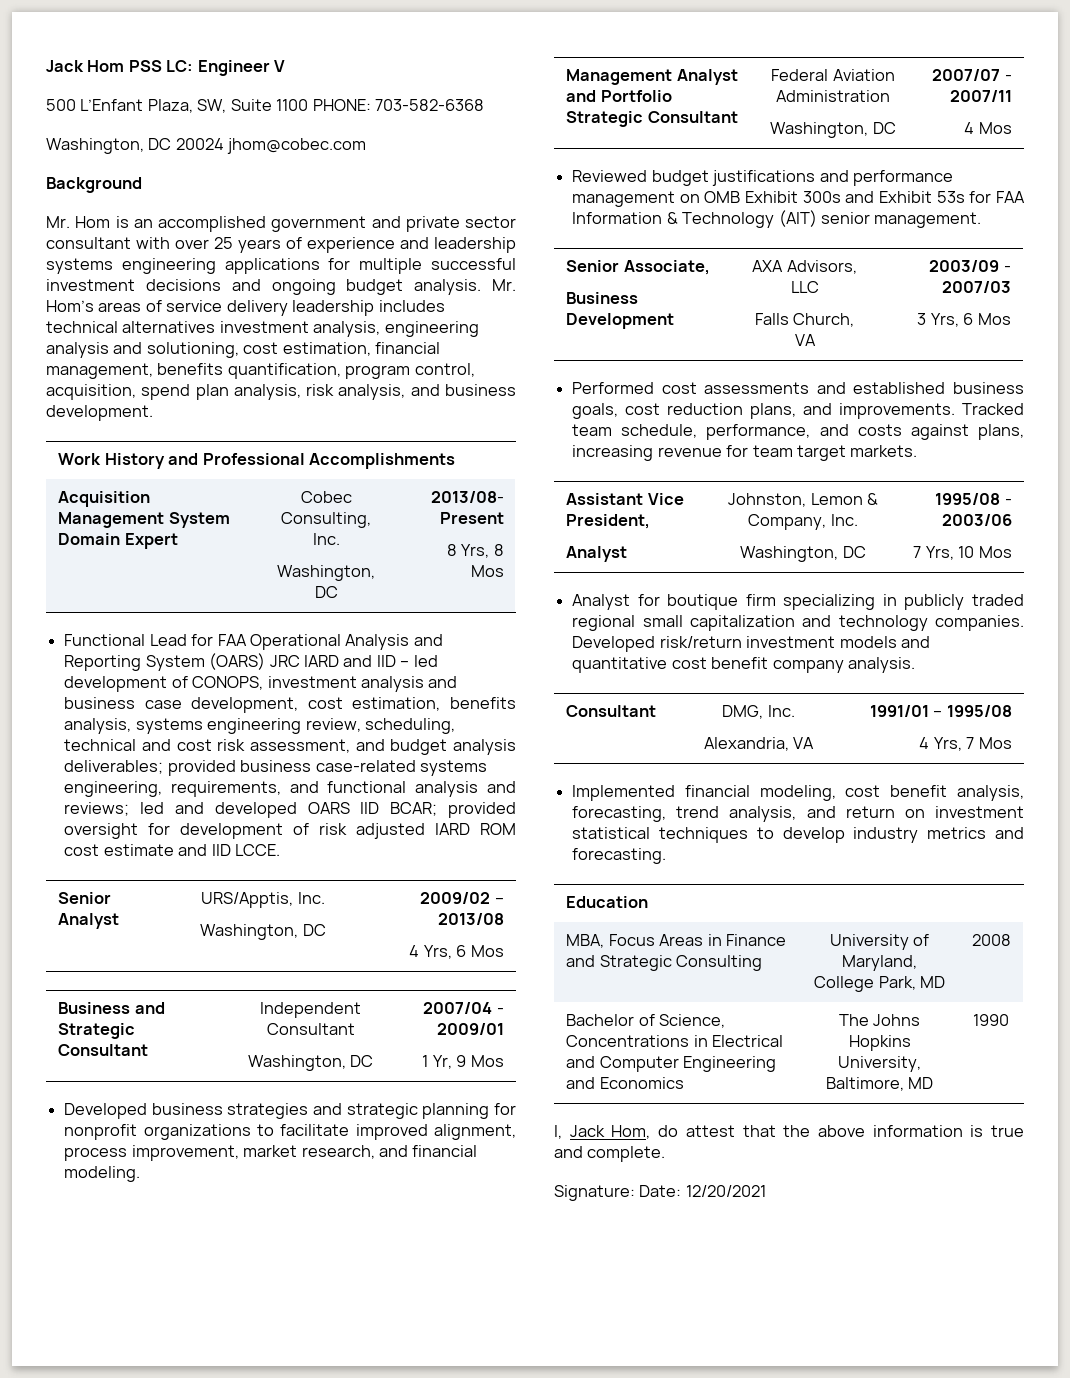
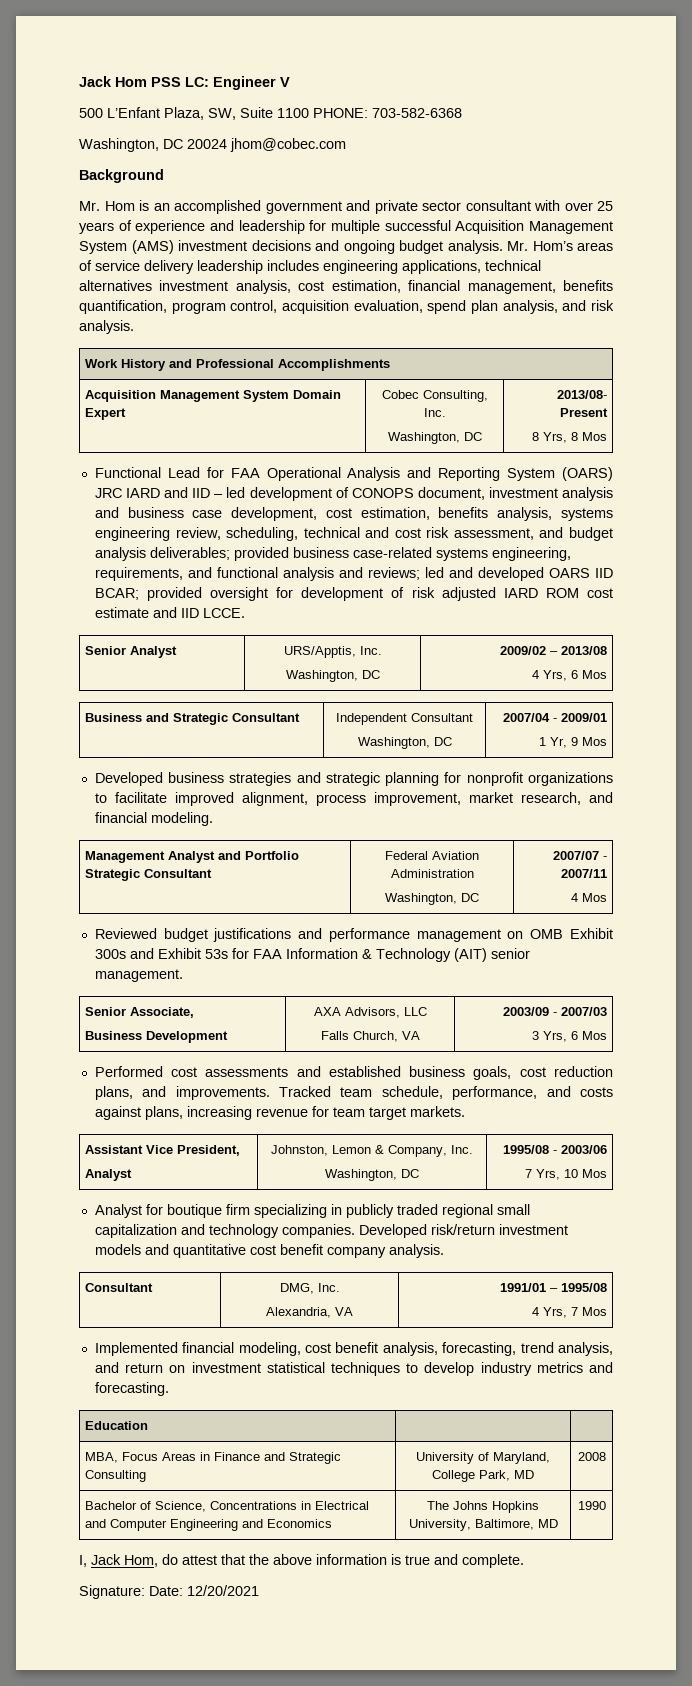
[46,258,516,274] systems engineering applications for multiple successful -> [309,220,613,234] [79,240,174,254] for multiple successful Acquisition Management System (AMS)
(445, 306) none -> [323,260,481,274] engineering applications,
[384,321,479,337] [46,342,239,358] engineering analysis and solutioning, -> (291, 287) none
[46,384,136,400] acquisition, -> [282,300,423,314] acquisition evaluation,
[306,384,516,400] [46,405,153,421] risk analysis, and business development. -> [562,300,615,311] [79,320,134,334] and risk analysis.
[192,676,264,690] CONOPS, -> [351,487,485,500] CONOPS document,

